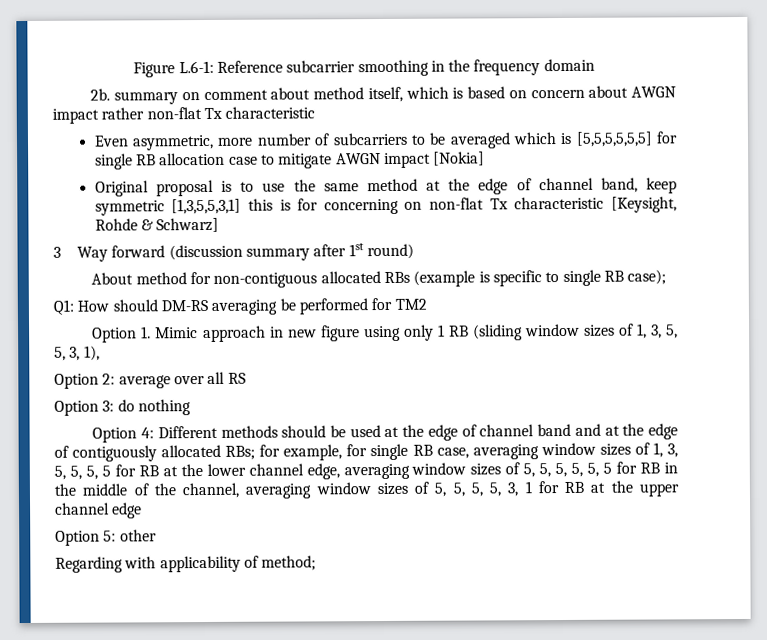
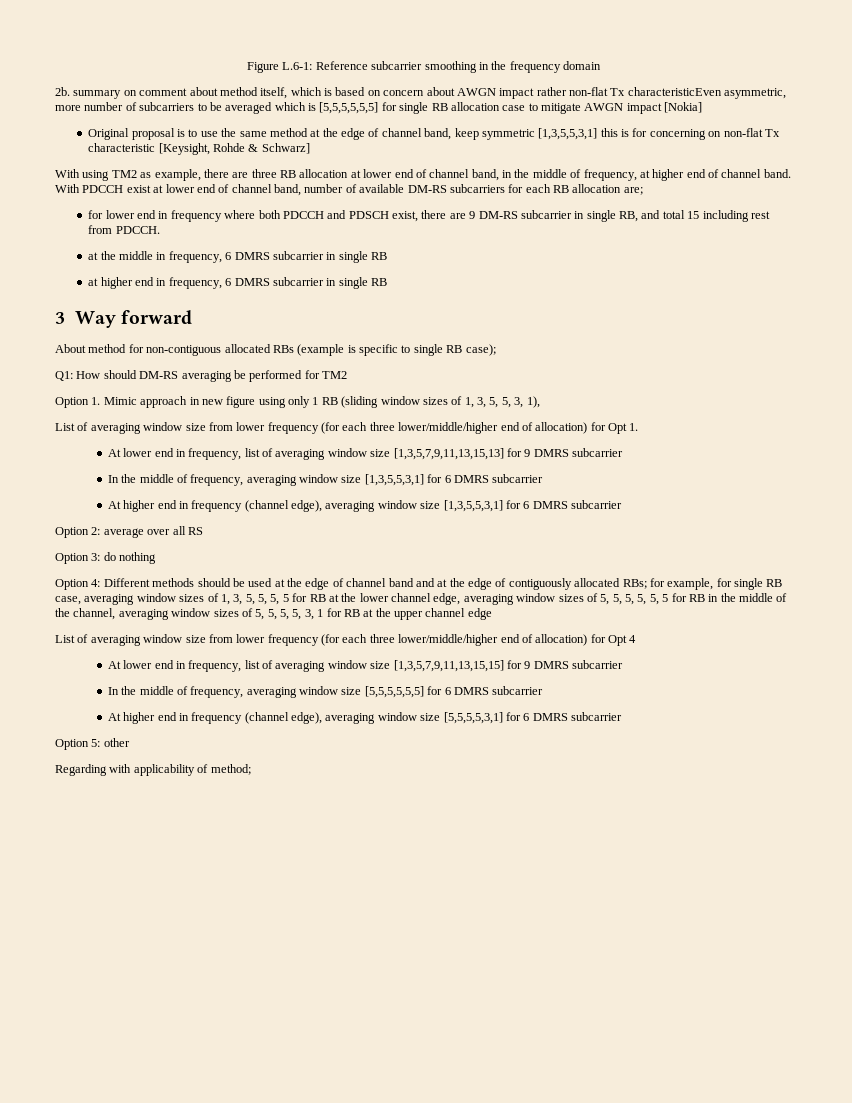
[225,106,316,119] [93,135,129,147] characteristic // Even -> [627,87,722,96] characteristicEven
[53,243,415,262] 3 Way forward (discussion summary after 1st round) -> [55,169,791,181] [55,184,643,196] [88,210,770,222] [88,225,160,234] [88,251,388,263] [88,277,388,289] [55,310,192,328] With using TM2 as example, there are three RB allocation at lower end of channel band, in the middle of frequency, at higher end of channel band. With PDCCH exist at lower end of channel band, number of available DM-RS subcarriers for each RB allocation are; // for lower end in frequency where both PDCCH and PDSCH exist, there are 9 DM-RS subcarrier in single RB, and total 15 including rest from PDCCH. // at the middle in frequency, 6 DMRS subcarrier in single RB // at higher end in frequency, 6 DMRS subcarrier in single RB // 3 Way forward
(100, 353) none -> [55,422,639,434] [107,448,624,460] [107,474,544,486] [107,500,623,512] // List of averaging window size from lower frequency (for each three lower/middle/higher end of allocation) for Opt 1. // At lower end in frequency, list of averaging window size [1,3,5,7,9,11,13,15,13] for 9 DMRS subcarrier // In the middle of frequency, averaging window size [1,3,5,5,3,1] for 6 DMRS subcarrier // At higher end in frequency (channel edge), averaging window size [1,3,5,5,3,1] for 6 DMRS subcarrier
(143, 510) none -> [55,634,637,646] [107,660,624,672] [107,686,544,698] [107,712,623,724] // List of averaging window size from lower frequency (for each three lower/middle/higher end of allocation) for Opt 4 // At lower end in frequency, list of averaging window size [1,3,5,7,9,11,13,15,15] for 9 DMRS subcarrier // In the middle of frequency, averaging window size [5,5,5,5,5,5] for 6 DMRS subcarrier // At higher end in frequency (channel edge), averaging window size [5,5,5,5,3,1] for 6 DMRS subcarrier

